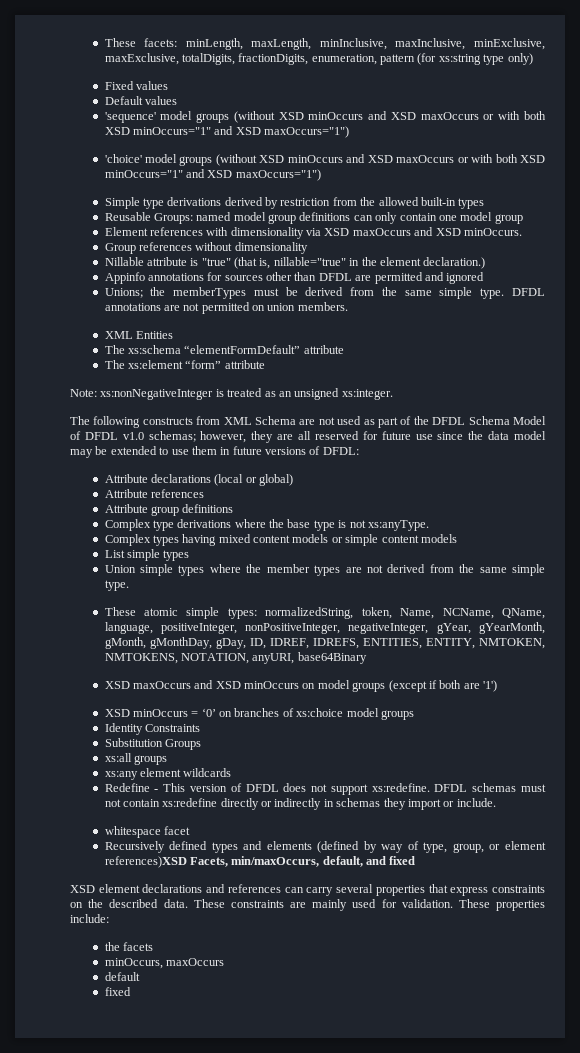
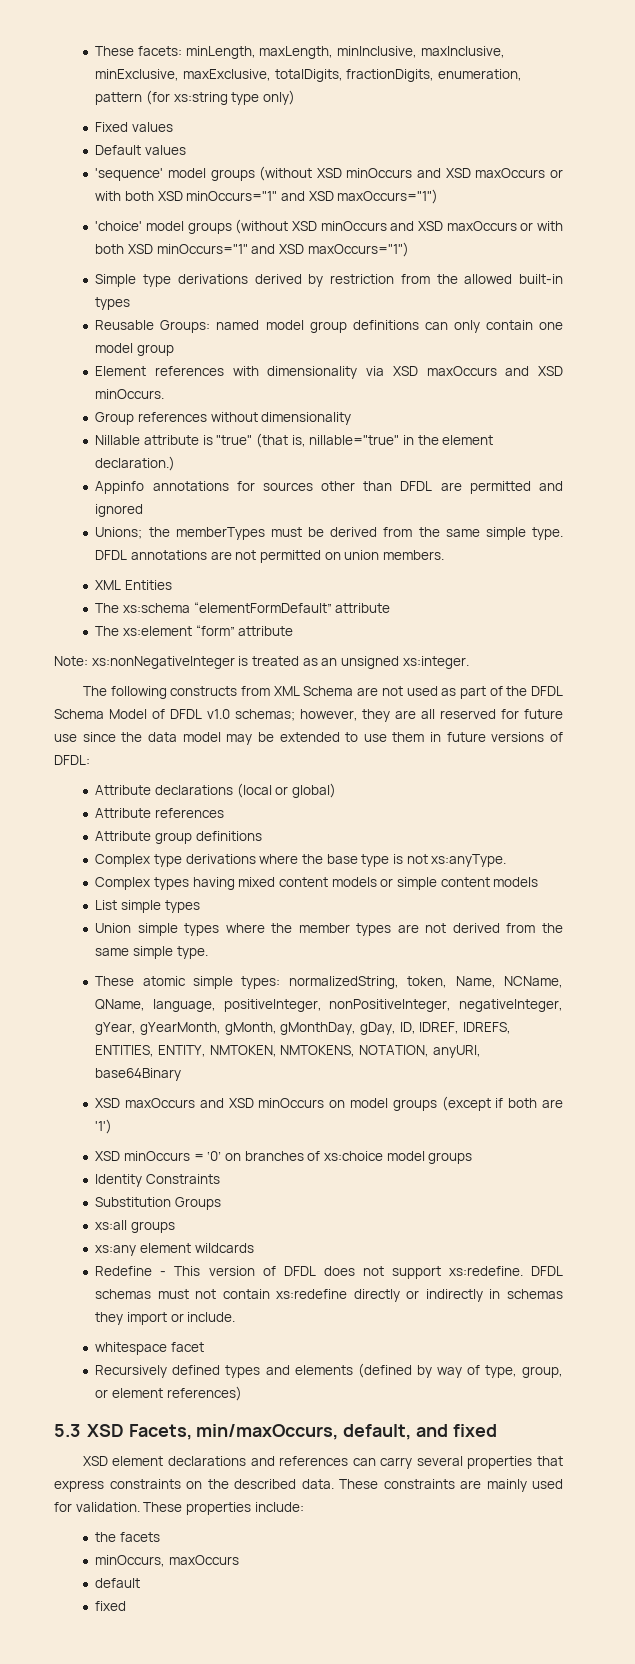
[104,856,187,868] references)XSD -> [166,1386,242,1401] [54,1424,124,1437] references) // 5.3 XSD

